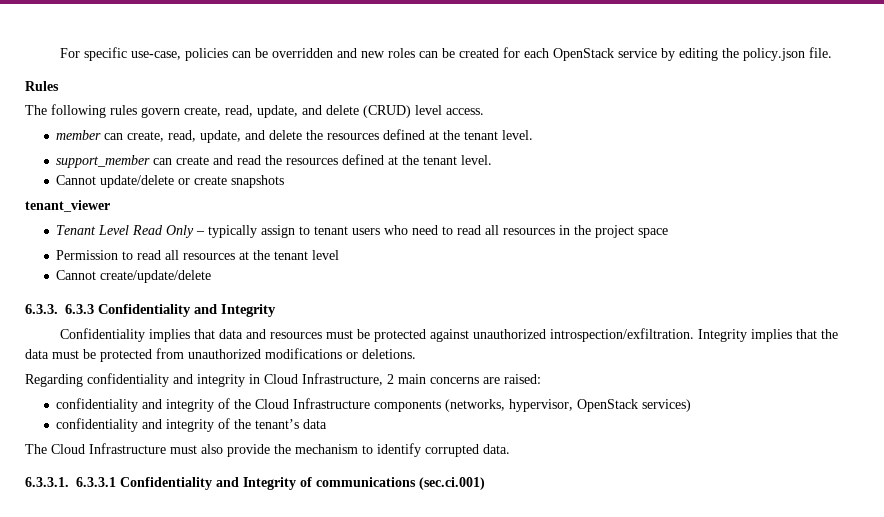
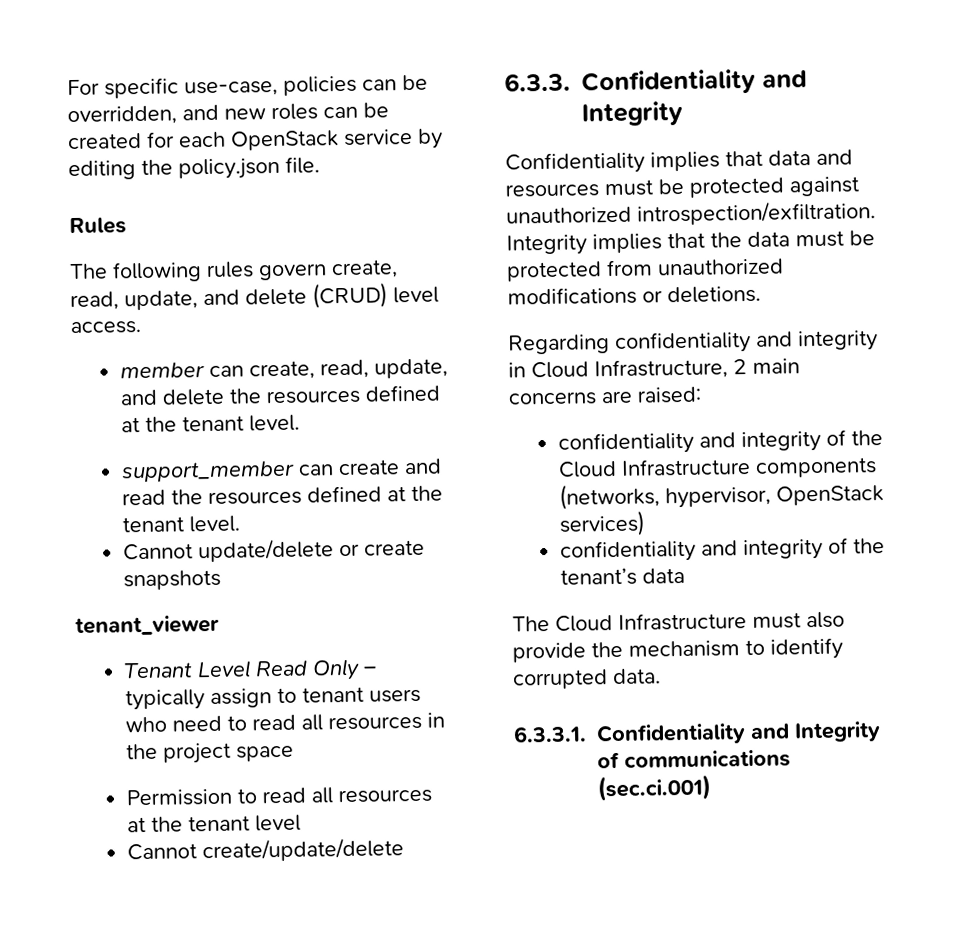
[272,48,334,58] overridden -> [67,105,177,126] overridden,
[65,304,94,314] 6.3.3 -> (571, 82) none
[76,477,116,487] 6.3.3.1 -> (587, 734) none

